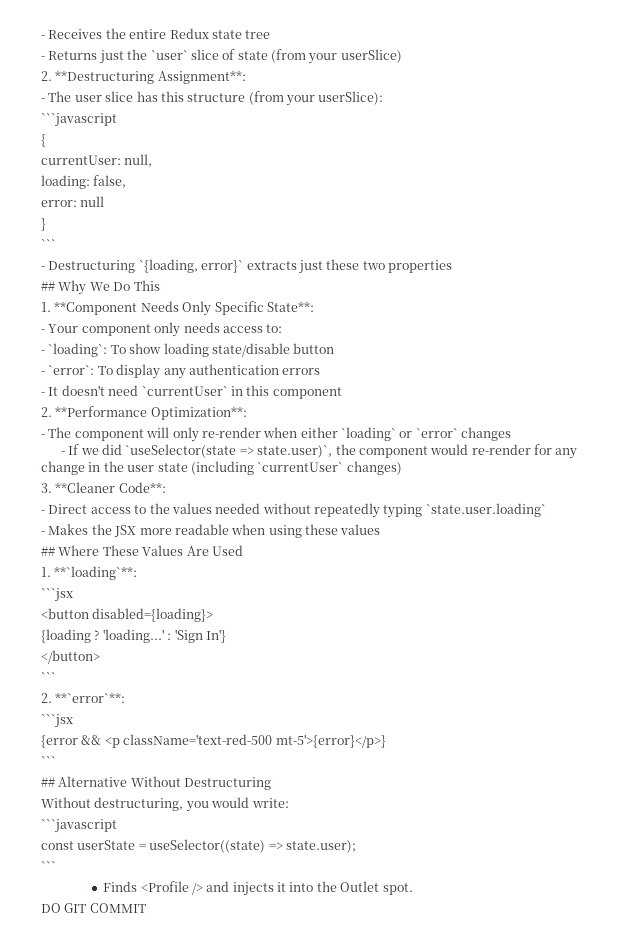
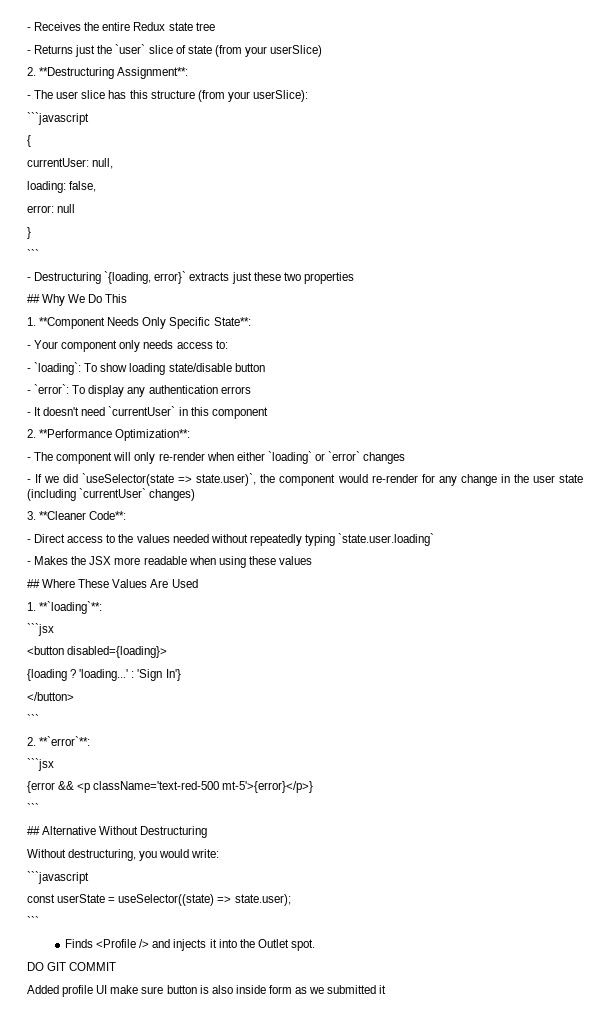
(146, 908) none -> [27,985,387,997] // Added profile UI make sure button is also inside form as we submitted it

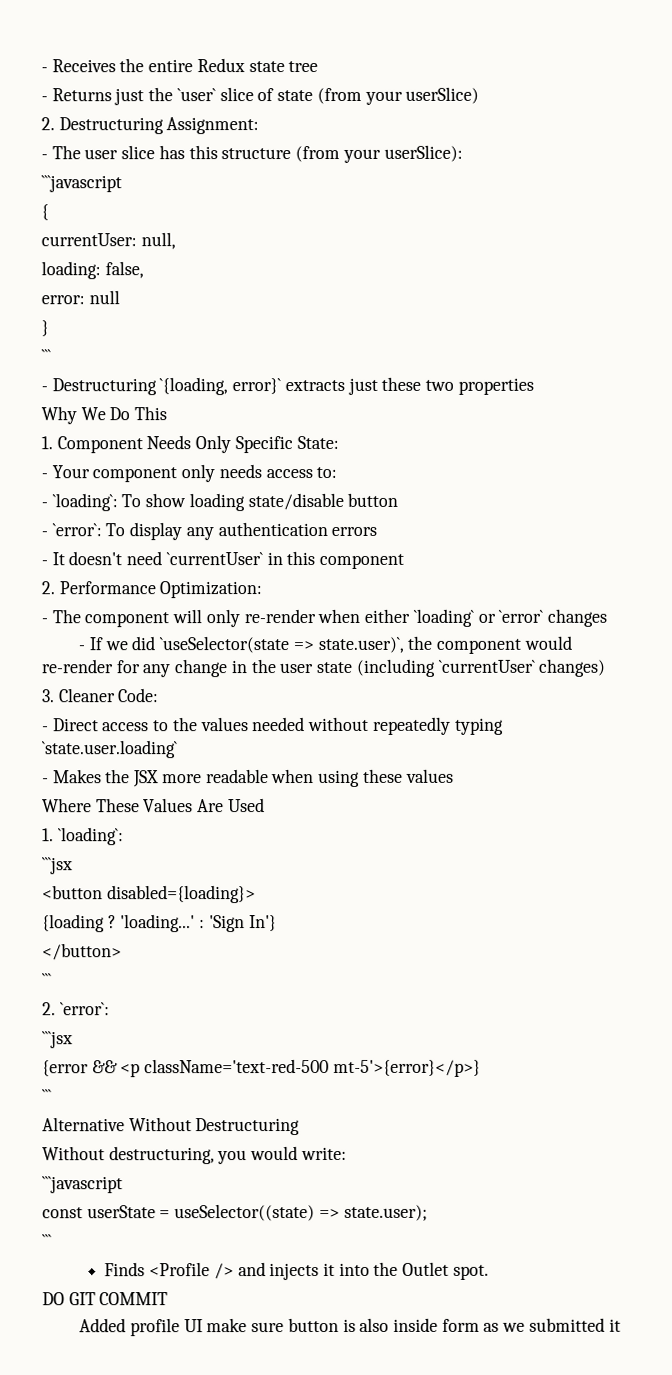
[39,67,189,79] **Destructuring Assignment**: -> [58,117,260,135] Destructuring Assignment:
[27,294,40,303] ## -> (534, 386) none
[39,317,106,329] **Component -> [56,436,143,454] Component
[213,317,251,326] State**: -> [296,435,339,450] State:
[39,429,191,441] **Performance Optimization**: -> [58,581,263,599] Performance Optimization:
[39,511,127,520] **Cleaner Code**: -> [58,688,160,703] Cleaner Code:
[27,579,40,588] ## -> (454, 775) none
[39,601,103,614] **`loading`**: -> [57,827,124,846] `loading`:
[39,736,91,746] **`error`**: -> [59,1002,110,1016] `error`:
[27,826,40,835] ## -> (52, 1096) none

